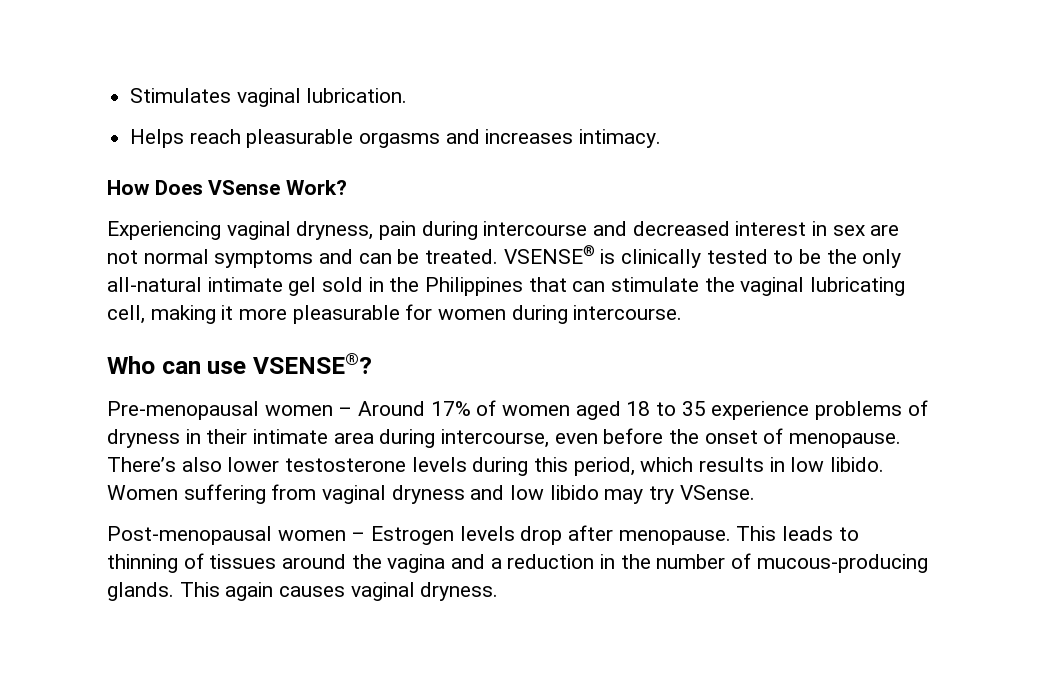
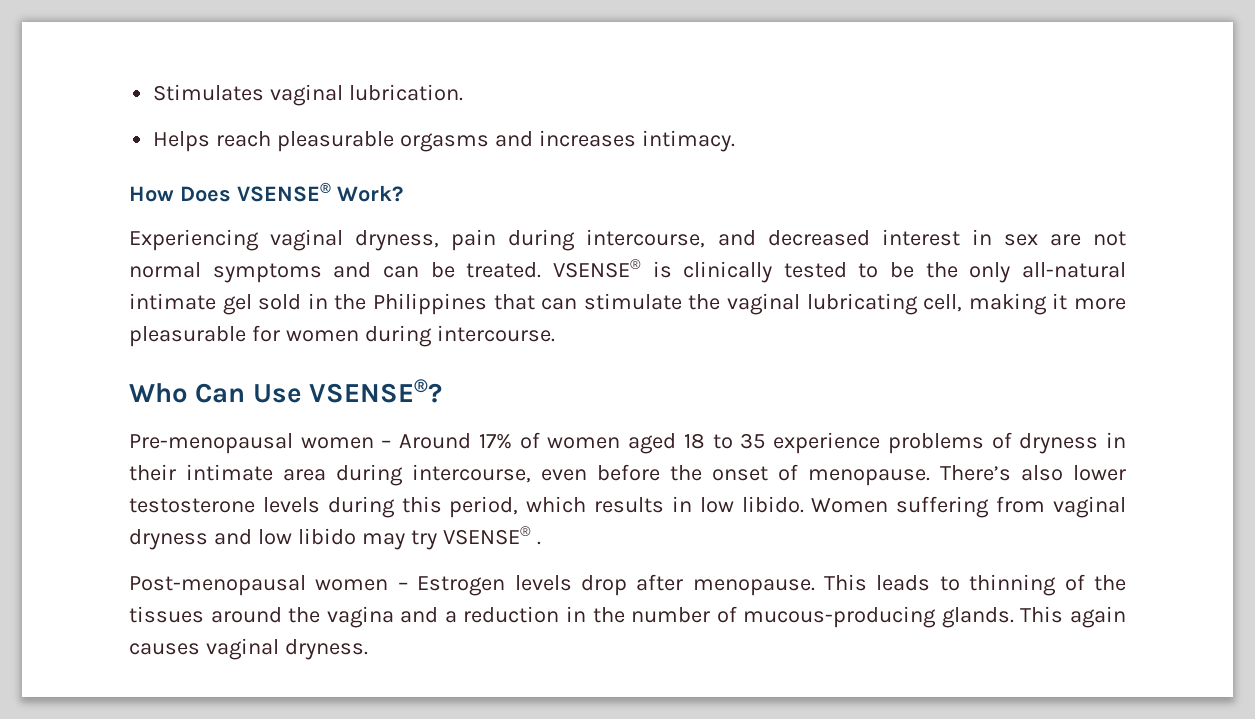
[208,180,281,195] VSense -> [237,182,331,202] VSENSE®
[483,221,588,236] intercourse -> [586,229,706,248] intercourse,
[161,361,247,374] can use -> [195,383,302,403] Can Use
[679,485,755,500] VSense. -> [442,526,541,545] VSENSE® .
(204, 561) none -> [1093,575,1126,591] the

